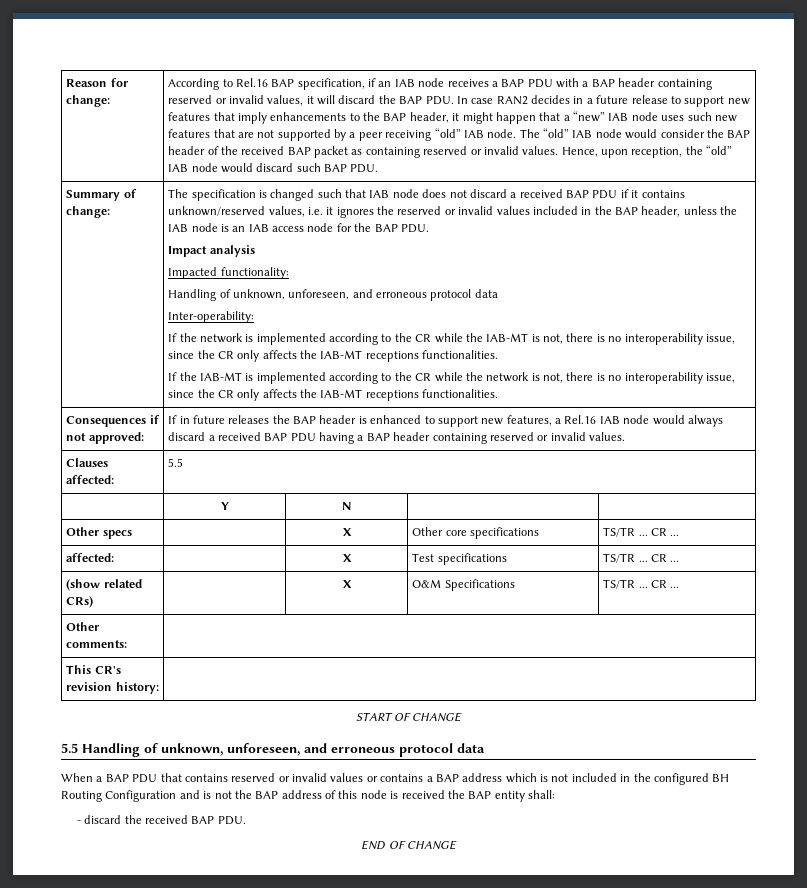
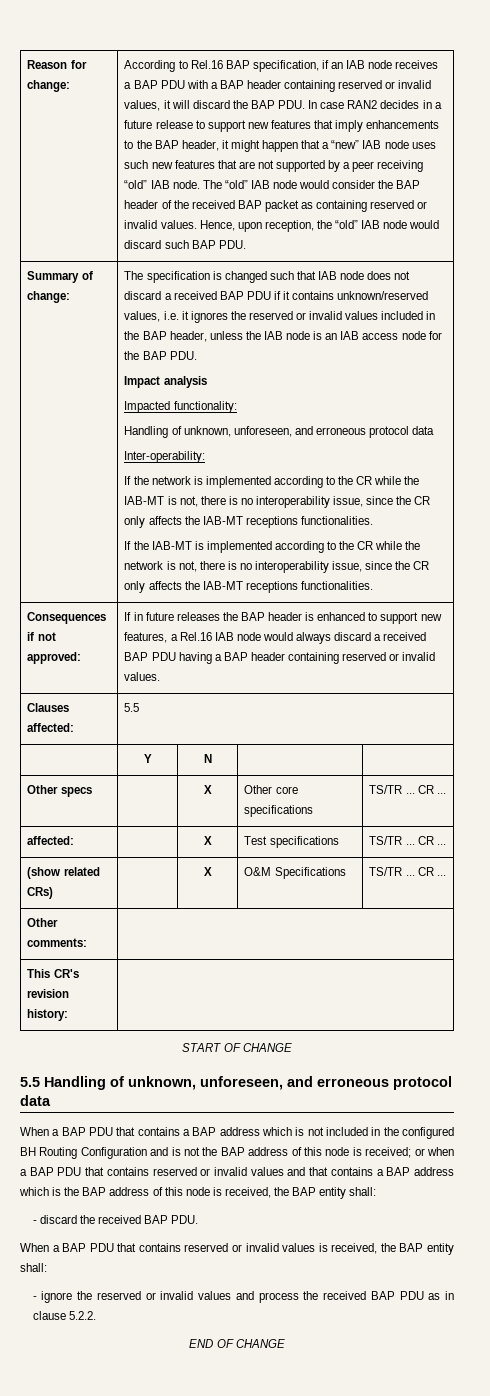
[231,773,424,782] reserved or invalid values or contains -> (180, 1131) none
[401,790,445,799] received -> [365,1147,454,1158] [20,1167,455,1176] [19,1187,271,1198] received; or when a BAP PDU that contains reserved or invalid values and that contains a BAP address which is the BAP address of this node is received,
(246, 820) none -> [20,1243,454,1255] [20,1263,47,1272] [32,1291,454,1303] [32,1311,96,1320] // When a BAP PDU that contains reserved or invalid values is received, the BAP entity shall: // - ignore the reserved or invalid values and process the received BAP PDU as in clause 5.2.2.

